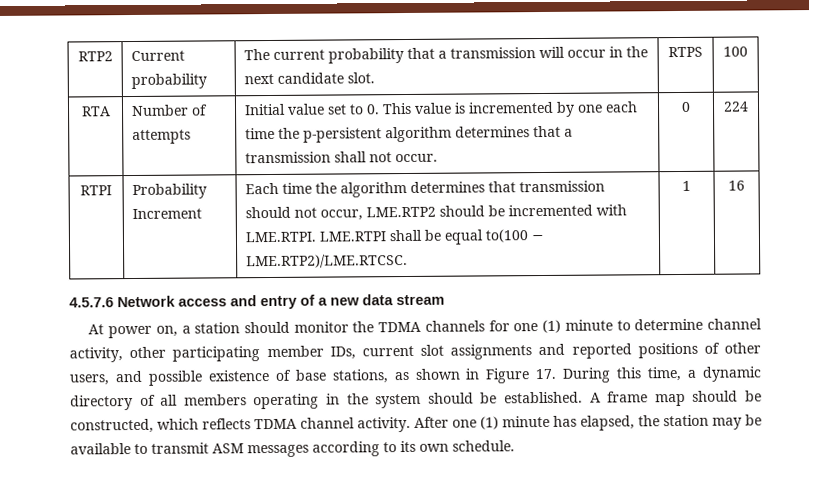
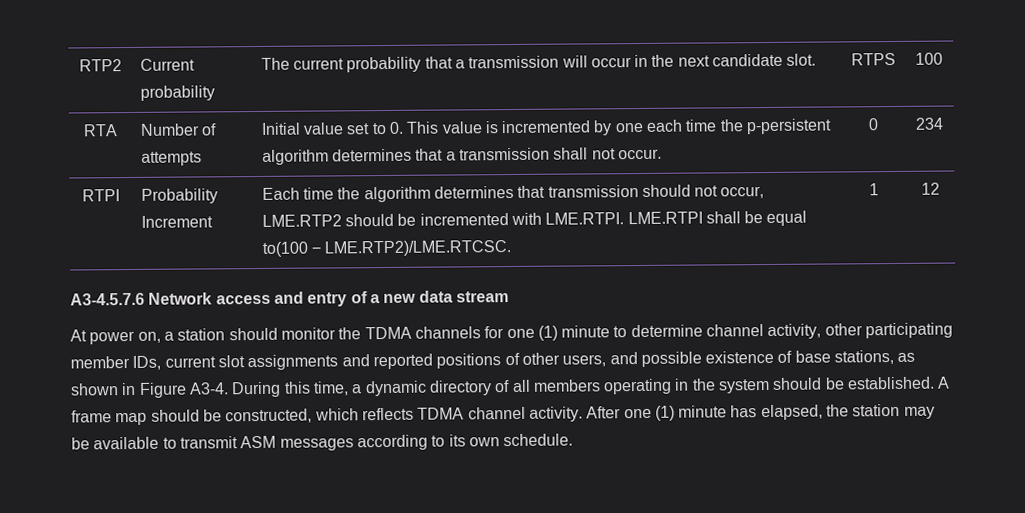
[723,101,749,112] 224 -> [915,117,944,130] 234
[728,180,745,191] [69,297,114,308] 16 // 4.5.7.6 -> [920,182,940,195] [70,292,145,306] 12 // A3-4.5.7.6
[535,368,558,380] 17. -> [188,382,229,395] A3-4.

